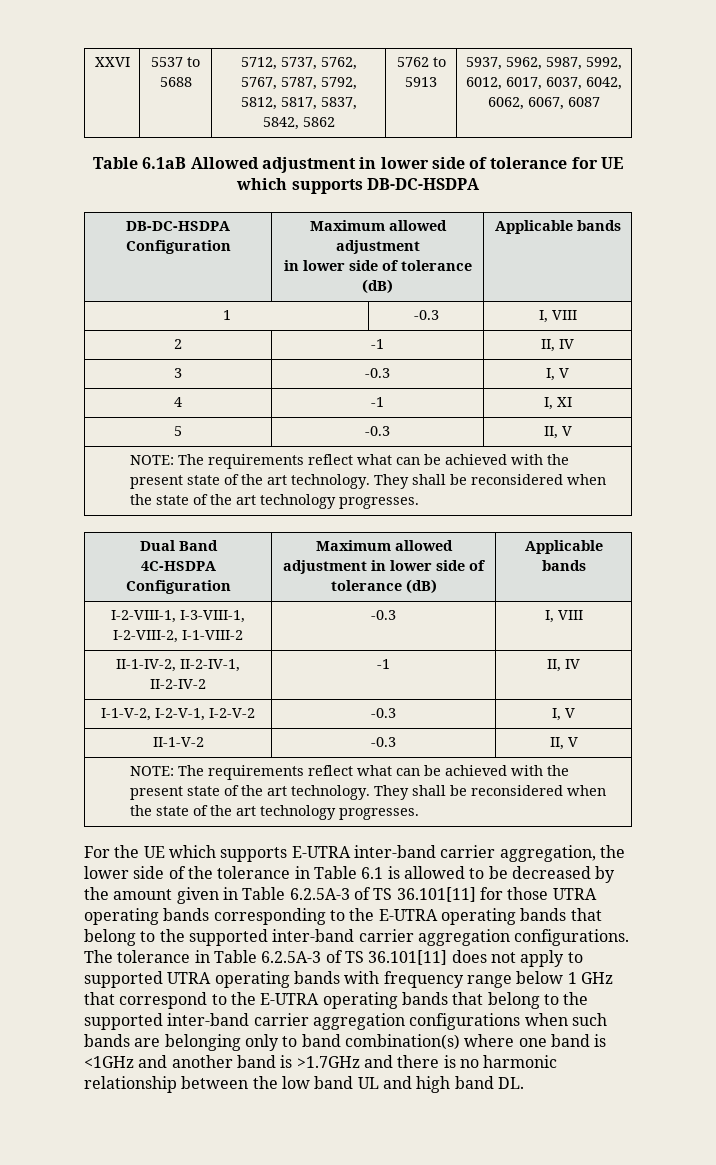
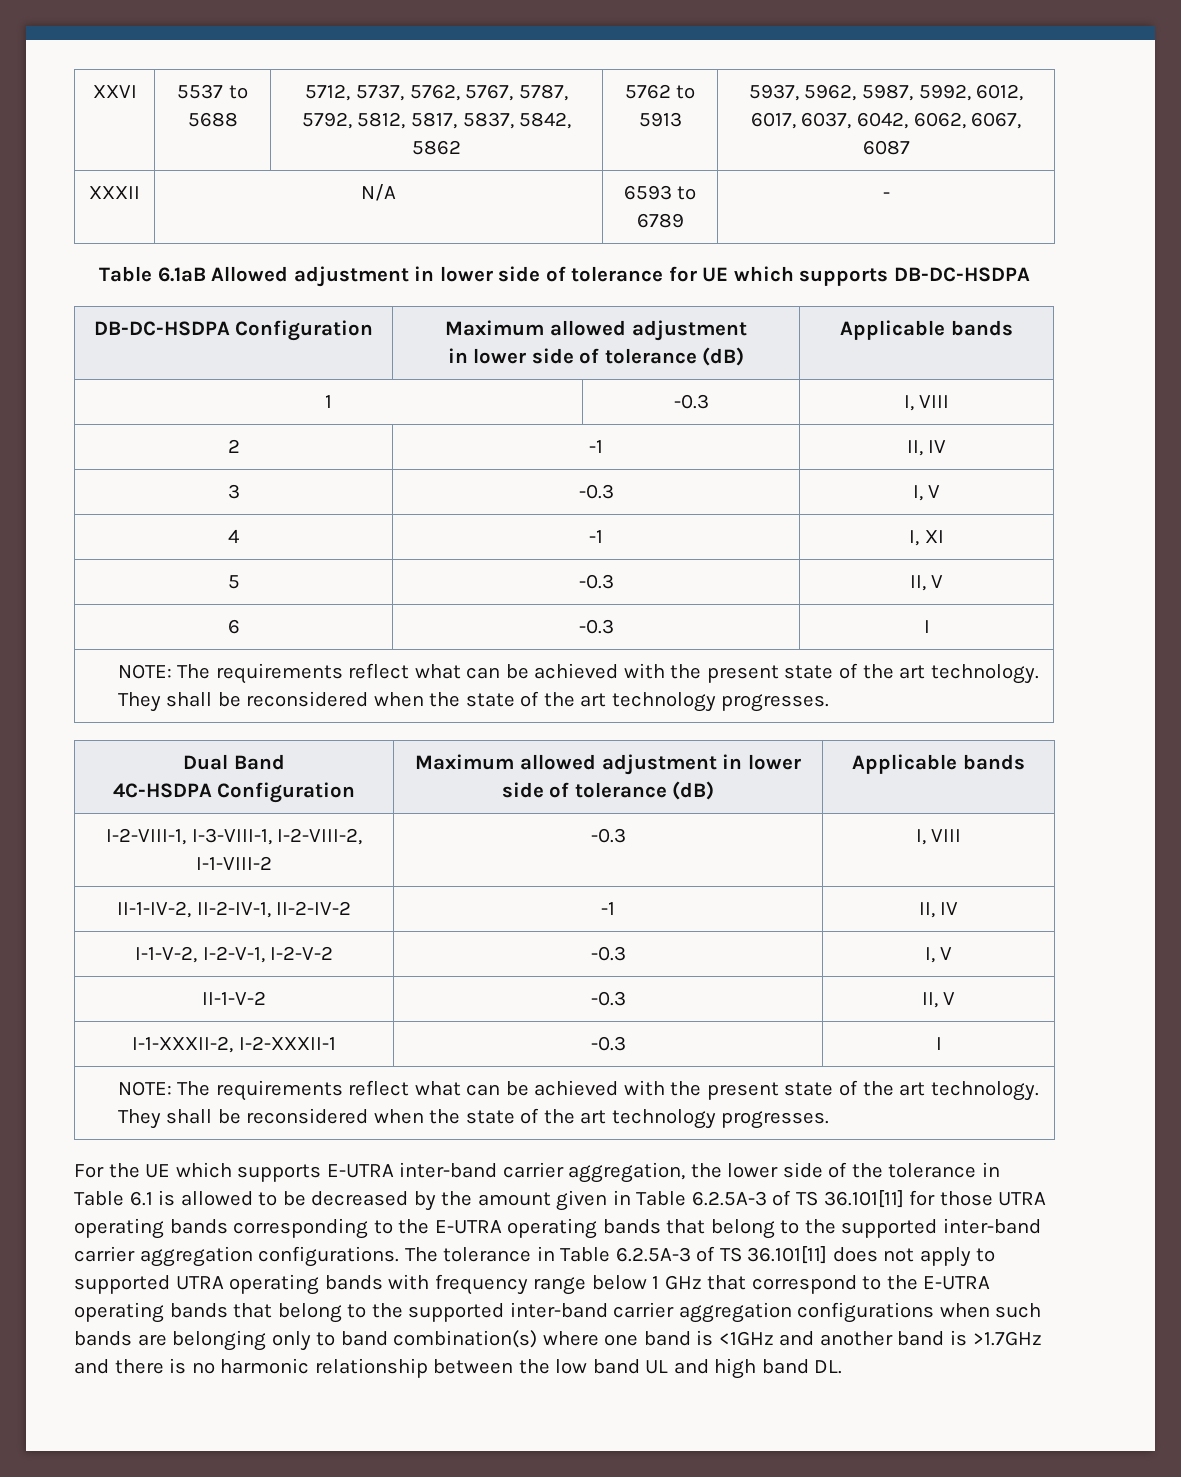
(600, 102) none -> [89,186,140,199] [361,184,396,201] [623,185,697,200] [636,213,684,228] [882,192,890,199] // XXXII | N/A | 6593 to 6789 | -
(572, 431) none -> [227,619,240,634] [578,619,614,634] [923,620,930,633] // 6 | -0.3 | I
(578, 742) none -> [132,1036,336,1053] [590,1036,626,1051] [935,1037,942,1050] // I-1-XXXII-2, I-2-XXXII-1 | -0.3 | I

